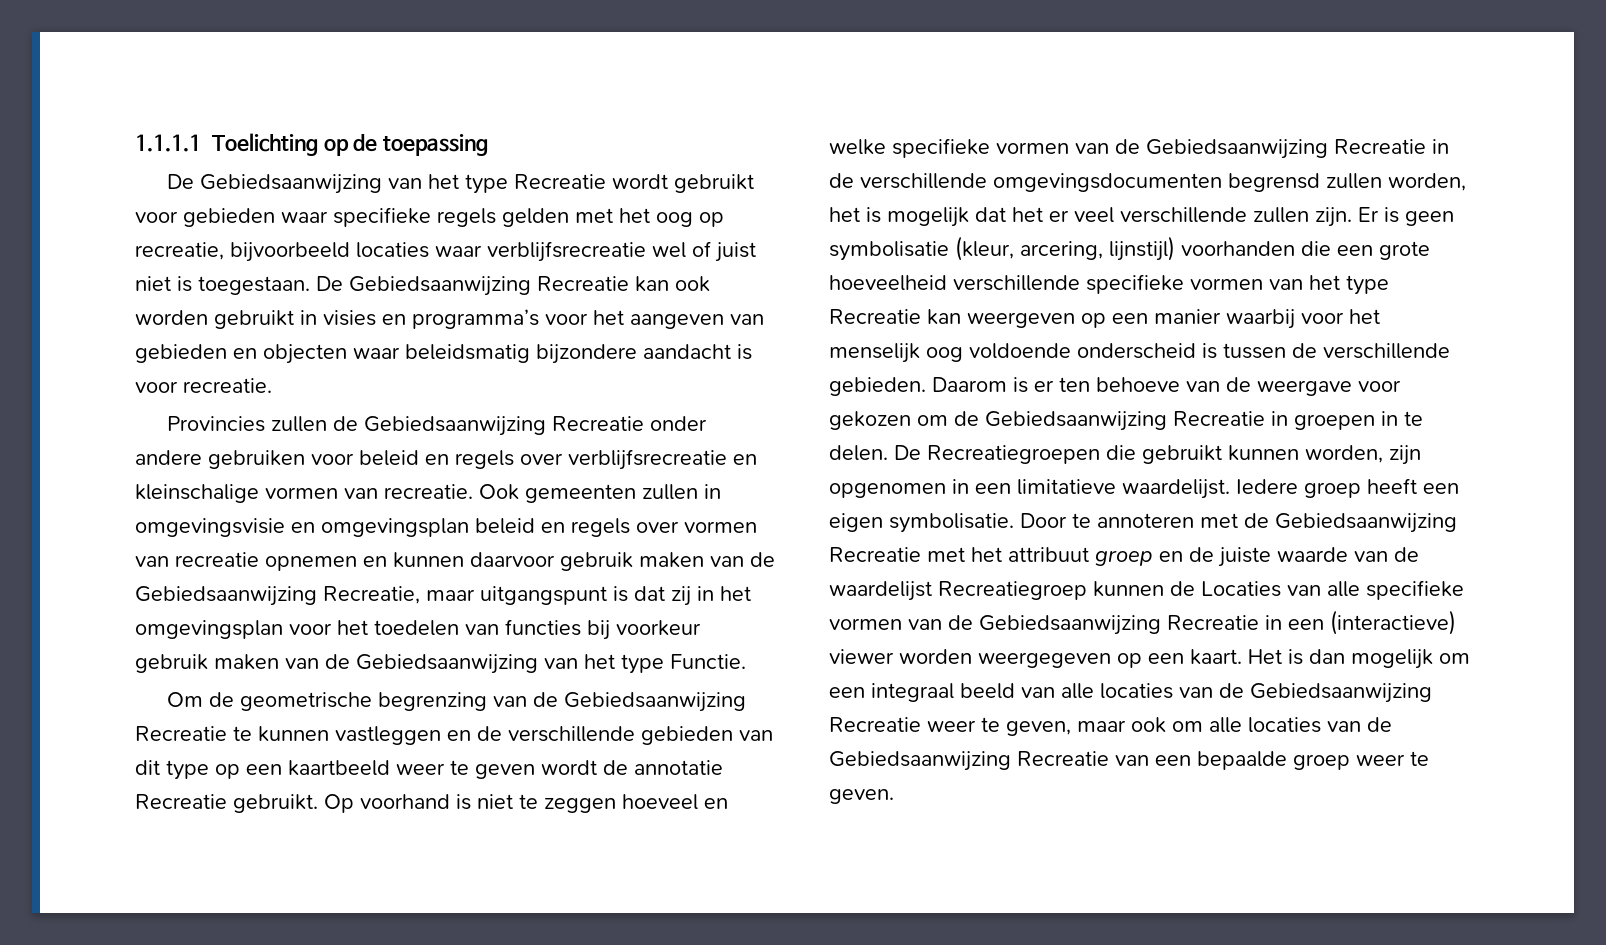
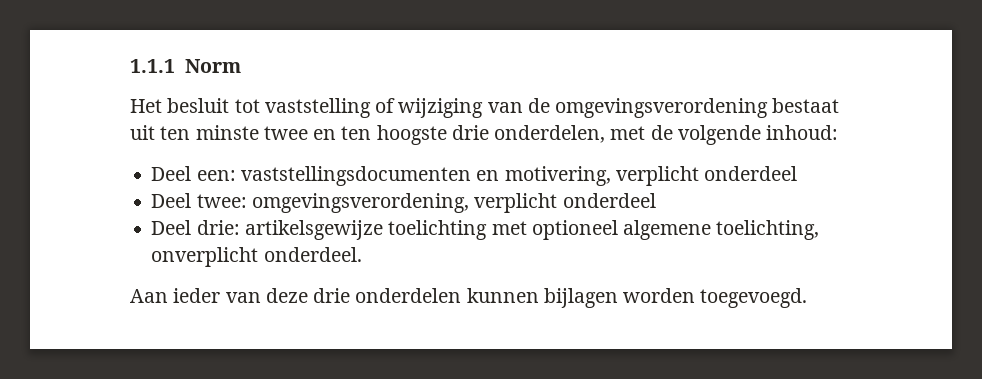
[135,133,488,156] [166,174,754,194] [135,207,724,227] [135,241,756,262] [135,276,710,296] [135,309,764,329] [135,344,752,364] [135,378,272,393] [166,416,707,436] [135,449,757,470] [135,484,721,503] [135,518,757,537] [135,552,775,571] [135,586,751,606] [135,619,701,640] [135,654,746,674] [166,692,746,712] [135,726,773,745] [135,760,723,780] [135,794,728,813] [829,138,1449,159] [829,173,1466,192] [829,207,1454,227] [829,236,1430,261] [829,274,1389,295] [829,309,1380,329] [829,343,1450,363] [829,377,1401,396] [829,411,1423,431] [829,445,1421,465] [829,478,1459,499] [829,513,1457,533] [829,547,1419,567] [829,580,1464,601] [829,610,1456,635] [829,649,1470,669] [829,683,1432,703] [829,717,1392,736] [829,751,1429,771] [829,789,894,804] 1.1.1.1 Toelichting op de toepassing // De Gebiedsaanwijzing van het type Recreatie wordt gebruikt voor gebieden waar specifieke regels gelden met het oog op recreatie, bijvoorbeeld locaties waar verblijfsrecreatie wel of juist niet is toegestaan. De Gebiedsaanwijzing Recreatie kan ook worden gebruikt in visies en programma’s voor het aangeven van gebieden en objecten waar beleidsmatig bijzondere aandacht is voor recreatie. // Provincies zullen de Gebiedsaanwijzing Recreatie onder andere gebruiken voor beleid en regels over verblijfsrecreatie en kleinschalige vormen van recreatie. Ook gemeenten zullen in omgevingsvisie en omgevingsplan beleid en regels over vormen van recreatie opnemen en kunnen daarvoor gebruik maken van de Gebiedsaanwijzing Recreatie, maar uitgangspunt is dat zij in het omgevingsplan voor het toedelen van functies bij voorkeur gebruik maken van de Gebiedsaanwijzing van het type Functie. // Om de geometrische begrenzing van de Gebiedsaanwijzing Recreatie te kunnen vastleggen en de verschillende gebieden van dit type op een kaartbeeld weer te geven wordt de annotatie Recreatie gebruikt. Op voorhand is niet te zeggen hoeveel en welke specifieke vormen van de Gebiedsaanwijzing Recreatie in de verschillende omgevingsdocumenten begrensd zullen worden, het is mogelijk dat het er veel verschillende zullen zijn. Er is geen symbolisatie (kleur, arcering, lijnstijl) voorhanden die een grote hoeveelheid verschillende specifieke vormen van het type Recreatie kan weergeven op een manier waarbij voor het menselijk oog voldoende onderscheid is tussen de verschillende gebieden. Daarom is er ten behoeve van de weergave voor gekozen om de Gebiedsaanwijzing Recreatie in groepen in te delen. De Recreatiegroepen die gebruikt kunnen worden, zijn opgenomen in een limitatieve waardelijst. Iedere groep heeft een eigen symbolisatie. Door te annoteren met de Gebiedsaanwijzing Recreatie met het attribuut groep en de juiste waarde van de waardelijst Recreatiegroep kunnen de Locaties van alle specifieke vormen van de Gebiedsaanwijzing Recreatie in een (interactieve) viewer worden weergegeven op een kaart. Het is dan mogelijk om een integraal beeld van alle locaties van de Gebiedsaanwijzing Recreatie weer te geven, maar ook om alle locaties van de Gebiedsaanwijzing Recreatie van een bepaalde groep weer te geven. -> [130,59,241,73] [130,98,840,118] [130,125,839,145] [151,166,798,186] [151,193,656,213] [151,220,820,240] [151,247,362,267] [130,288,808,308] 1.1.1 Norm // Het besluit tot vaststelling of wijziging van de omgevingsverordening bestaat uit ten minste twee en ten hoogste drie onderdelen, met de volgende inhoud: // Deel een: vaststellingsdocumenten en motivering, verplicht onderdeel // Deel twee: omgevingsverordening, verplicht onderdeel // Deel drie: artikelsgewijze toelichting met optioneel algemene toelichting, onverplicht onderdeel. // Aan ieder van deze drie onderdelen kunnen bijlagen worden toegevoegd.

